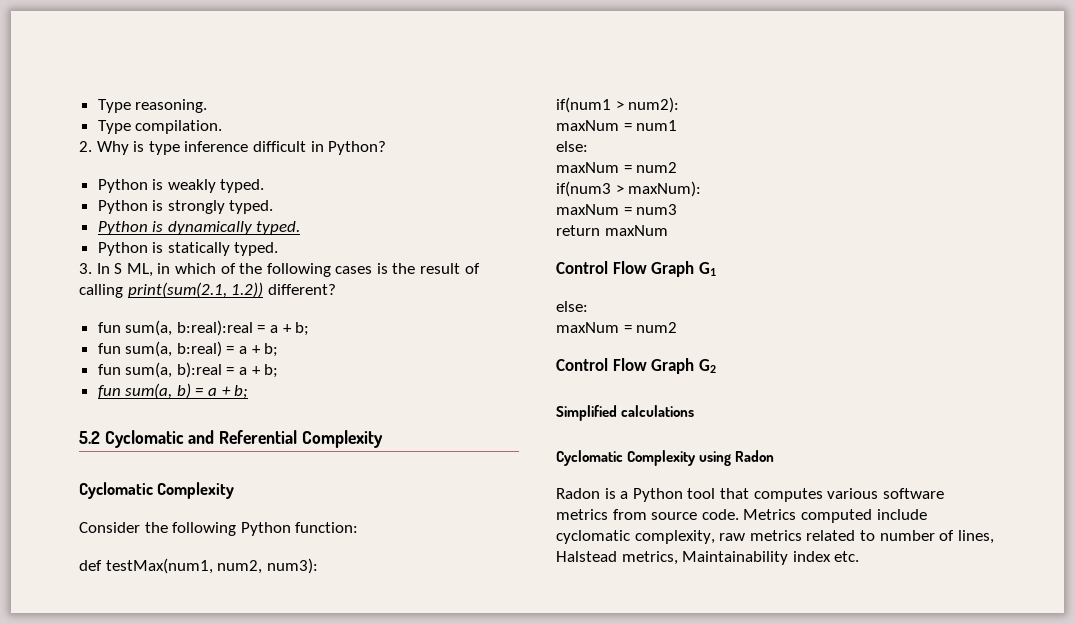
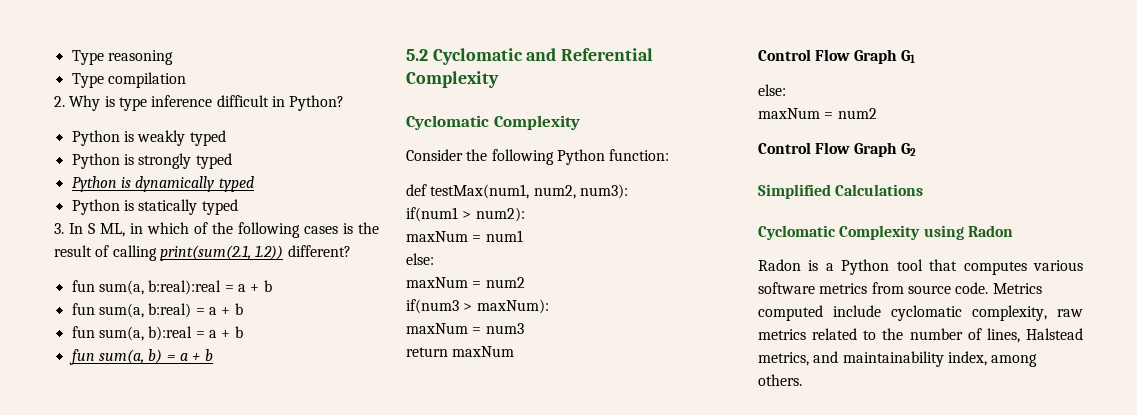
[97,99,208,113] [97,120,223,134] Type reasoning. // Type compilation. -> [71,50,173,65] [71,72,186,88] Type reasoning // Type compilation
[220,179,265,193] typed. -> [189,130,226,146] typed
[229,200,274,214] typed. -> [195,153,232,169] typed
[256,221,301,235] typed. -> [218,176,254,192] typed
[234,242,279,256] typed. -> [201,199,238,215] typed
[295,322,310,336] b; -> [263,280,272,292] b
[264,343,279,357] b; -> [234,303,243,315] b
[264,364,279,378] b; -> [234,326,243,338] b
[234,385,249,399] b; -> [204,349,213,361] b
[621,405,695,417] calculations -> [835,184,924,196] Calculations
(875, 535) none -> [882,328,904,340] the
[682,551,860,565] Maintainability index etc. -> [813,351,1038,367] [758,374,802,386] and maintainability index, among others.

